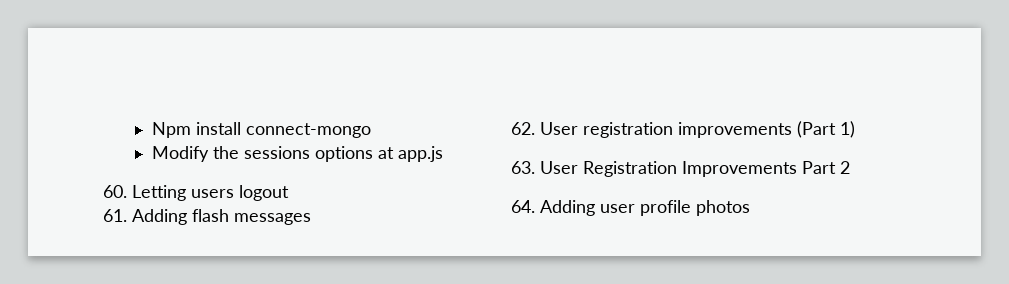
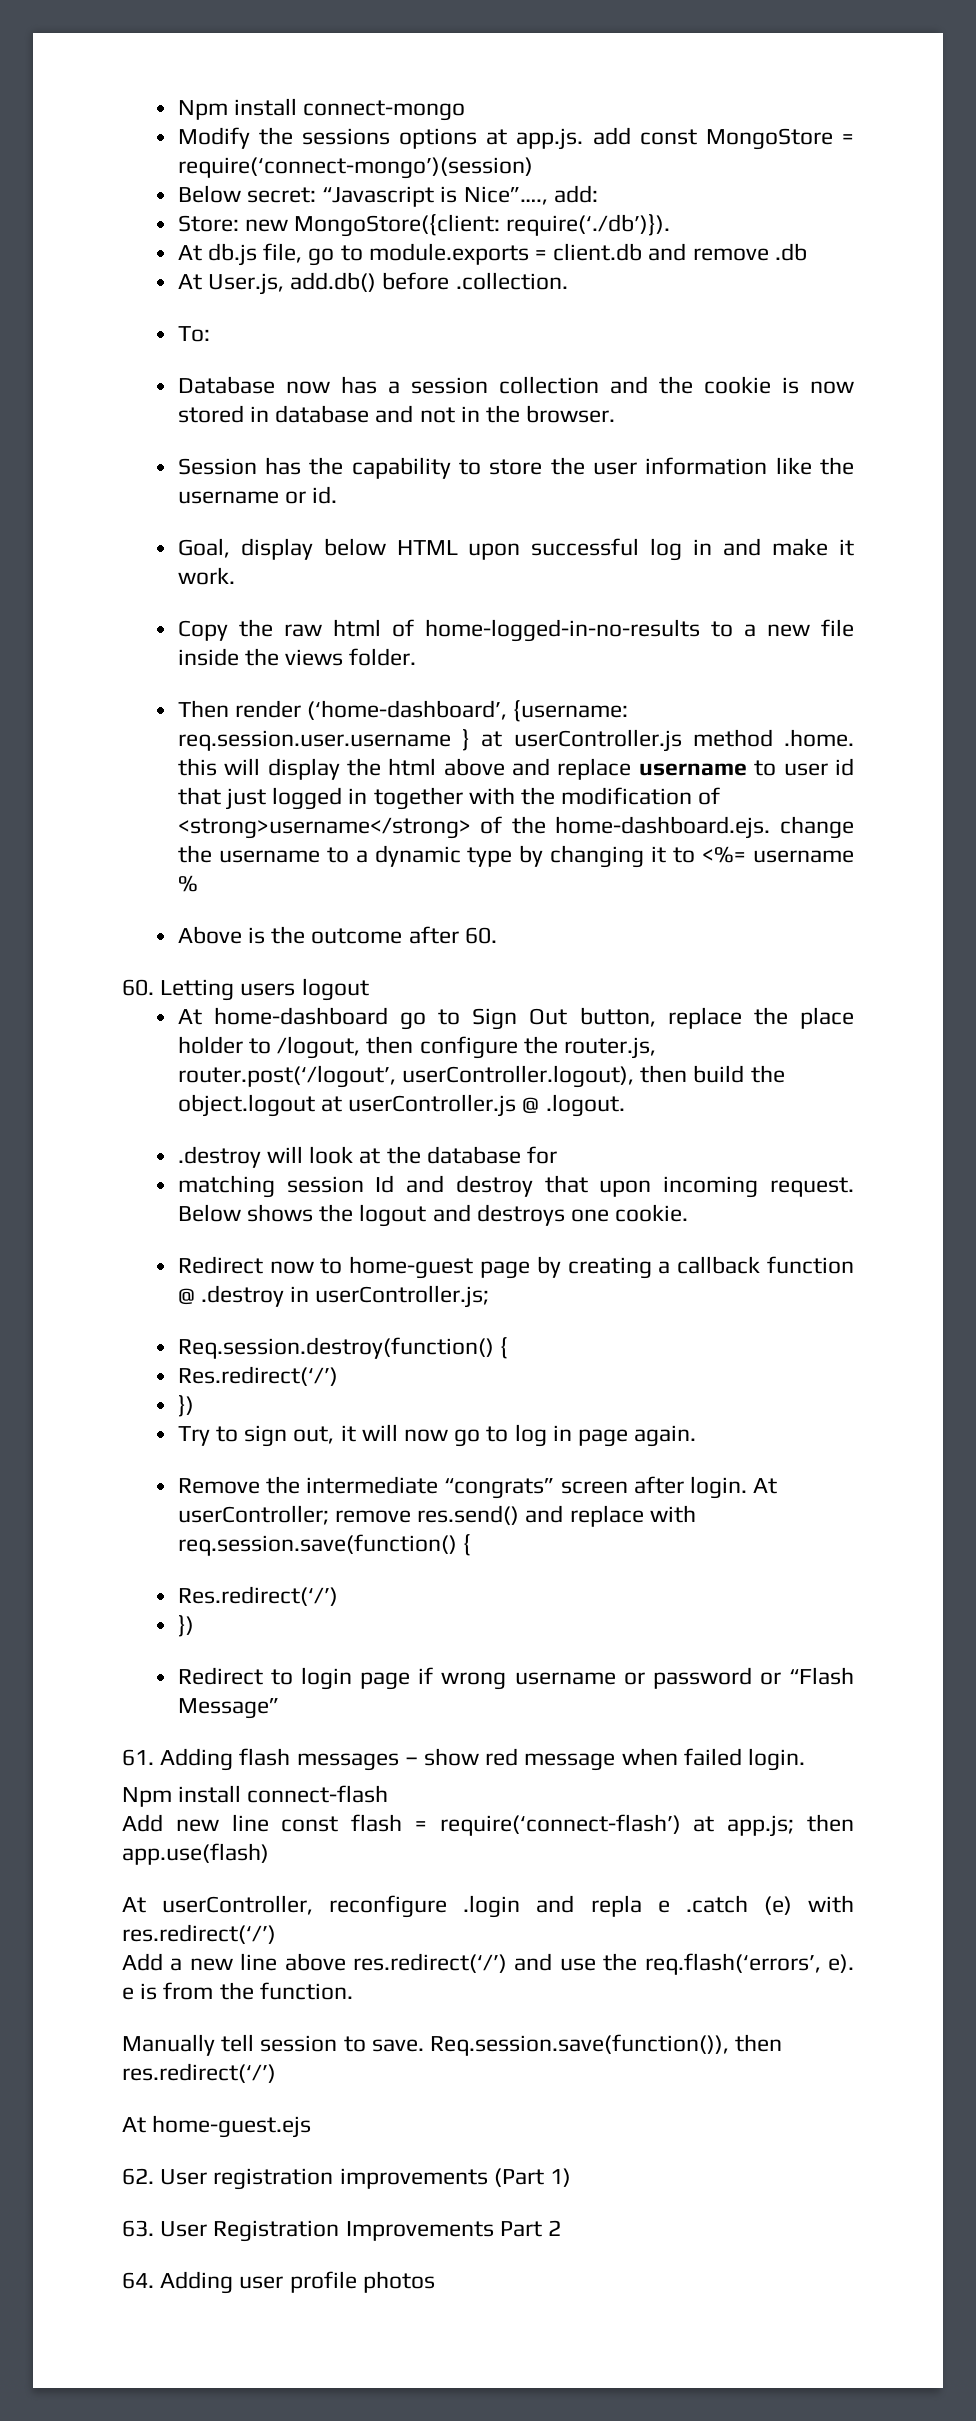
[397,146,443,162] [103,185,289,201] [103,209,311,225] app.js // 60. Letting users logout // 61. Adding flash messages -> [516,127,854,150] [177,157,533,179] [177,185,598,207] [177,214,671,237] [177,243,807,266] [177,272,568,295] [177,326,210,342] [177,376,854,394] [177,405,616,423] [177,457,855,479] [177,486,338,504] [177,538,854,561] [177,567,235,585] [177,619,854,642] [177,648,417,666] [177,700,629,722] [177,729,854,752] [177,758,854,780] [177,787,721,810] [177,816,854,839] [177,845,854,868] [177,875,198,892] [177,926,497,944] [122,978,369,1001] [177,1007,854,1030] [177,1036,657,1059] [177,1065,785,1088] [177,1094,625,1117] [177,1146,558,1168] [177,1175,854,1198] [177,1204,689,1227] [177,1256,855,1279] [177,1285,490,1308] [177,1337,509,1359] [177,1366,338,1386] [177,1395,194,1417] [177,1424,697,1447] [177,1476,778,1499] [177,1505,696,1527] [177,1534,472,1556] [177,1586,338,1606] [177,1615,194,1637] [177,1667,854,1690] [177,1698,279,1719] [122,1748,806,1771] [122,1785,389,1807] [122,1814,855,1837] [122,1843,269,1865] [122,1895,854,1918] [122,1924,276,1944] [122,1953,854,1975] [122,1982,353,2000] [122,2034,783,2056] [122,2063,276,2083] [122,2115,312,2138] app.js. add const MongoStore = require(‘connect-mongo’)(session) // Below secret: “Javascript is Nice”…., add: // Store: new MongoStore({client: require(‘./db’)}). // At db.js file, go to module.exports = client.db and remove .db // At User.js, add.db() before .collection. // To: // Database now has a session collection and the cookie is now stored in database and not in the browser. // Session has the capability to store the user information like the username or id. // Goal, display below HTML upon successful log in and make it work. // Copy the raw html of home-logged-in-no-results to a new file inside the views folder. // Then render (‘home-dashboard’, {username: req.session.user.username } at userController.js method .home. this will display the html above and replace username to user id that just logged in together with the modification of <strong>username</strong> of the home-dashboard.ejs. change the username to a dynamic type by changing it to <%= username % // Above is the outcome after 60. // 60. Letting users logout // At home-dashboard go to Sign Out button, replace the place holder to /logout, then configure the router.js, router.post(‘/logout’, userController.logout), then build the object.logout at userController.js @ .logout. // .destroy will look at the database for // matching session Id and destroy that upon incoming request. Below shows the logout and destroys one cookie. // Redirect now to home-guest page by creating a callback function @ .destroy in userController.js; // Req.session.destroy(function() { // Res.redirect(‘/’) // }) // Try to sign out, it will now go to log in page again. // Remove the intermediate “congrats” screen after login. At userController; remove res.send() and replace with req.session.save(function() { // Res.redirect(‘/’) // }) // Redirect to login page if wrong username or password or “Flash Message” // 61. Adding flash messages – show red message when failed login. // Npm install connect-flash // Add new line const flash = require(‘connect-flash’) at app.js; then app.use(flash) // At userController, reconfigure .login and repla e .catch (e) with res.redirect(‘/’) // Add a new line above res.redirect(‘/’) and use the req.flash(‘errors’, e). e is from the function. // Manually tell session to save. Req.session.save(function()), then res.redirect(‘/’) // At home-guest.ejs

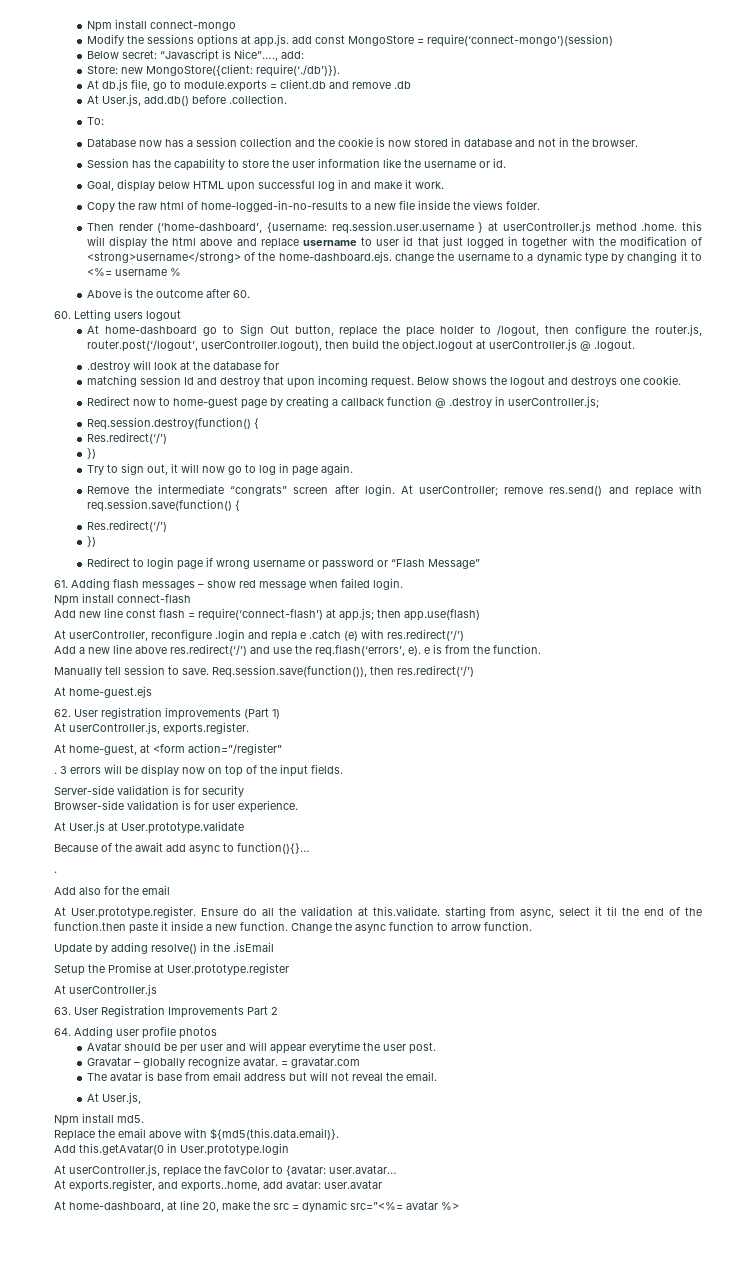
(572, 2177) none -> [54,722,249,735] [54,743,282,755] [54,764,343,777] [54,785,244,797] [54,800,298,813] [54,821,244,834] [54,842,310,854] [54,871,57,873] [54,885,170,895] [54,906,703,919] [54,921,532,934] [54,942,274,955] [54,963,289,976] [54,984,157,996] // At userController.js, exports.register. // At home-guest, at <form action=”/register” // . 3 errors will be display now on top of the input fields. // Server-side validation is for security // Browser-side validation is for user experience. // At User.js at User.prototype.validate // Because of the await add async to function(){}… // . // Add also for the email // At User.prototype.register. Ensure do all the validation at this.validate. starting from async, select it til the end of the function.then paste it inside a new function. Change the async function to arrow function. // Update by adding resolve() in the .isEmail // Setup the Promise at User.prototype.register // At userController.js
(435, 2282) none -> [86,1041,436,1054] [86,1056,360,1068] [86,1071,437,1081] [86,1092,141,1104] [54,1113,144,1126] [54,1128,339,1141] [54,1143,289,1156] [54,1164,397,1177] [54,1179,382,1192] [54,1200,459,1212] // Avatar should be per user and will appear everytime the user post. // Gravatar – globally recognize avatar. = gravatar.com // The avatar is base from email address but will not reveal the email. // At User.js, // Npm install md5. // Replace the email above with ${md5(this.data.email)}. // Add this.getAvatar(0 in User.prototype.login // At userController.js, replace the favColor to {avatar: user.avatar… // At exports.register, and exports..home, add avatar: user.avatar // At home-dashboard, at line 20, make the src = dynamic src=”<%= avatar %>

